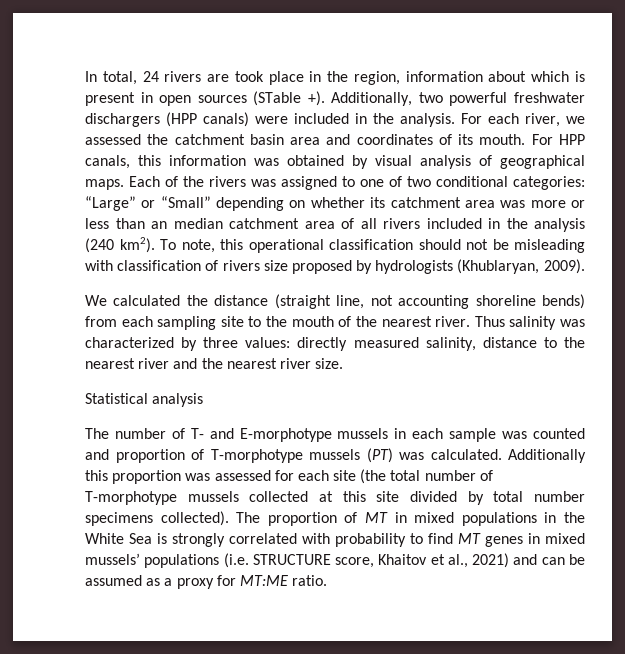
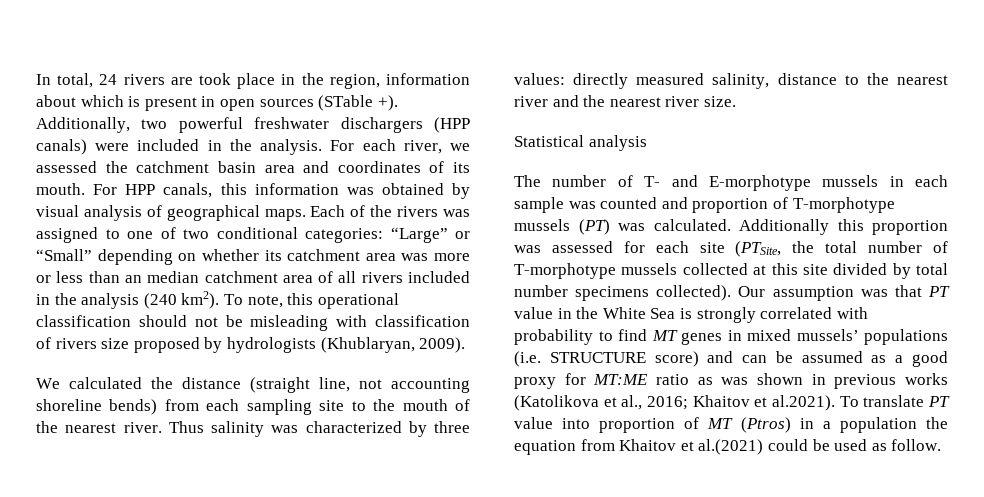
[360,469,387,484] (the -> [735,241,815,257] (PTSite, the
[236,512,537,526] The proportion of MT in mixed populations -> [738,285,950,301] [514,307,553,319] Our assumption was that PT value
[335,553,510,568] score, Khaitov et al., 2021) -> [654,351,699,367] score)
(173, 582) none -> [912,351,948,367] good
[292,575,328,586] ratio. -> [656,373,948,389] [514,395,950,411] [514,417,948,433] [514,439,942,455] ratio as was shown in previous works (Katolikova et al., 2016; Khaitov et al.2021). To translate PT value into proportion of MT (Ptros) in a population the equation from Khaitov et al.(2021) could be used as follow.

